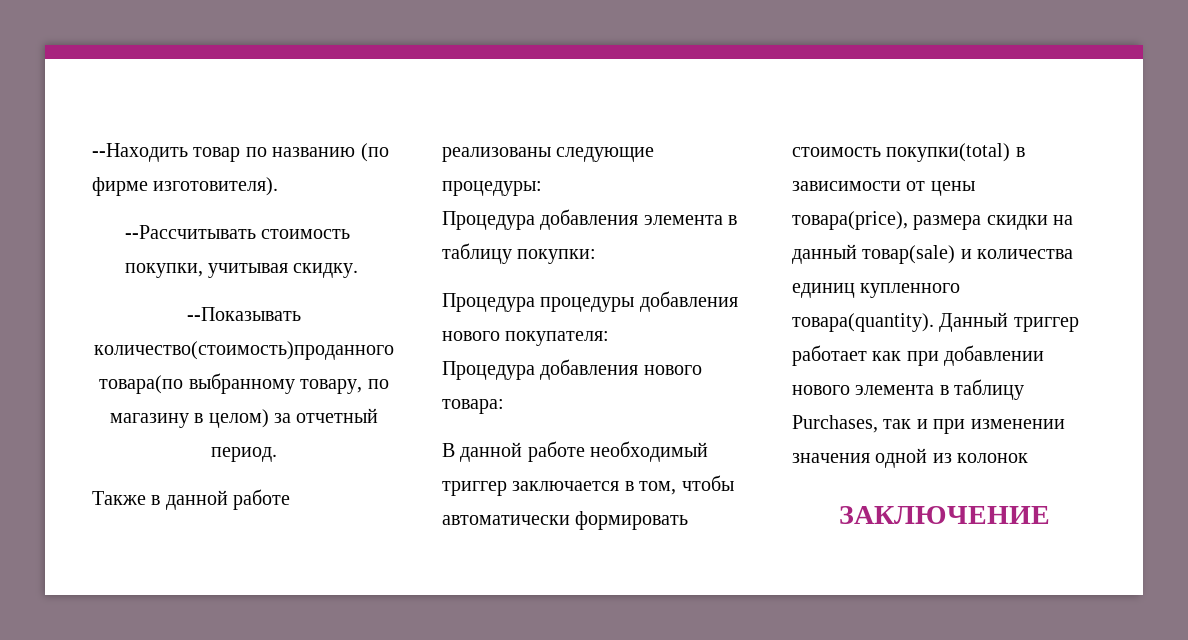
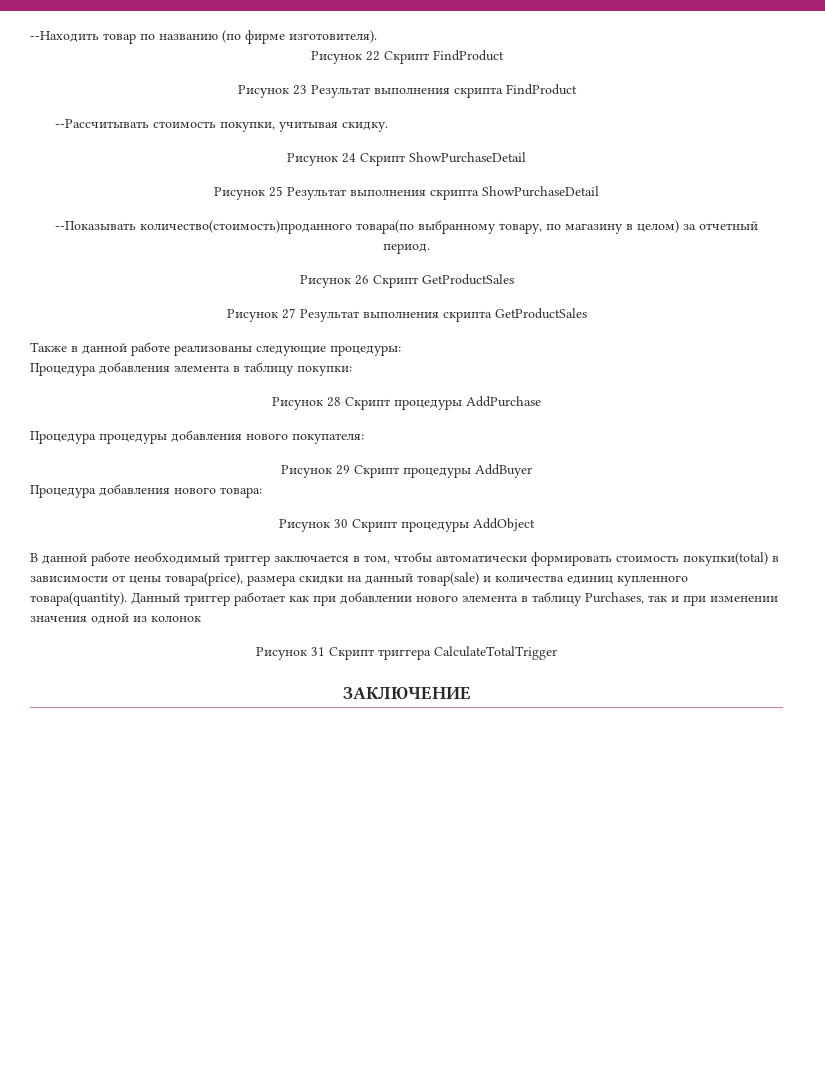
(279, 186) none -> [310,50,504,64] [237,84,577,98] // Рисунок 22 Скрипт FindProduct // Рисунок 23 Результат выполнения скрипта FindProduct
(359, 270) none -> [287,152,526,166] [214,186,599,200] // Рисунок 24 Скрипт ShowPurchaseDetail // Рисунок 25 Результат выполнения скрипта ShowPurchaseDetail
(277, 454) none -> [299,274,514,288] [226,308,587,322] // Рисунок 26 Скрипт GetProductSales // Рисунок 27 Результат выполнения скрипта GetProductSales
(597, 256) none -> [272,396,541,410] // Рисунок 28 Скрипт процедуры AddPurchase
(610, 338) none -> [281,464,532,478] // Рисунок 29 Скрипт процедуры AddBuyer
(504, 406) none -> [279,518,535,532] // Рисунок 30 Скрипт процедуры AddObject
(1029, 458) none -> [256,646,557,660] // Рисунок 31 Скрипт триггера CalculateTotalTrigger

